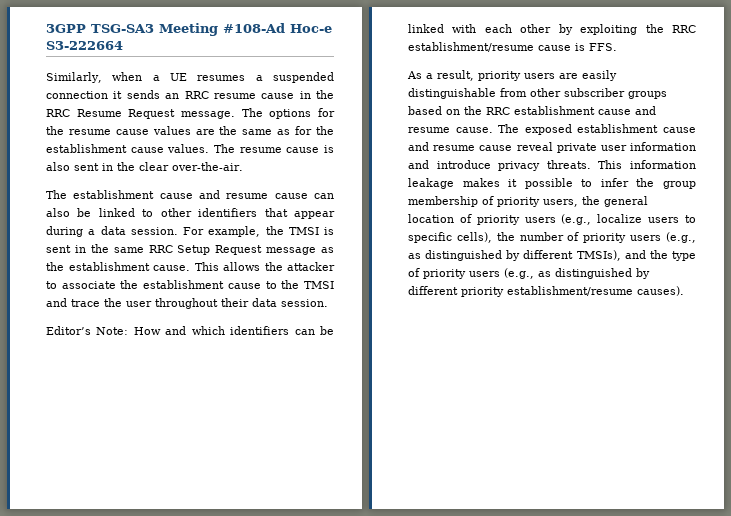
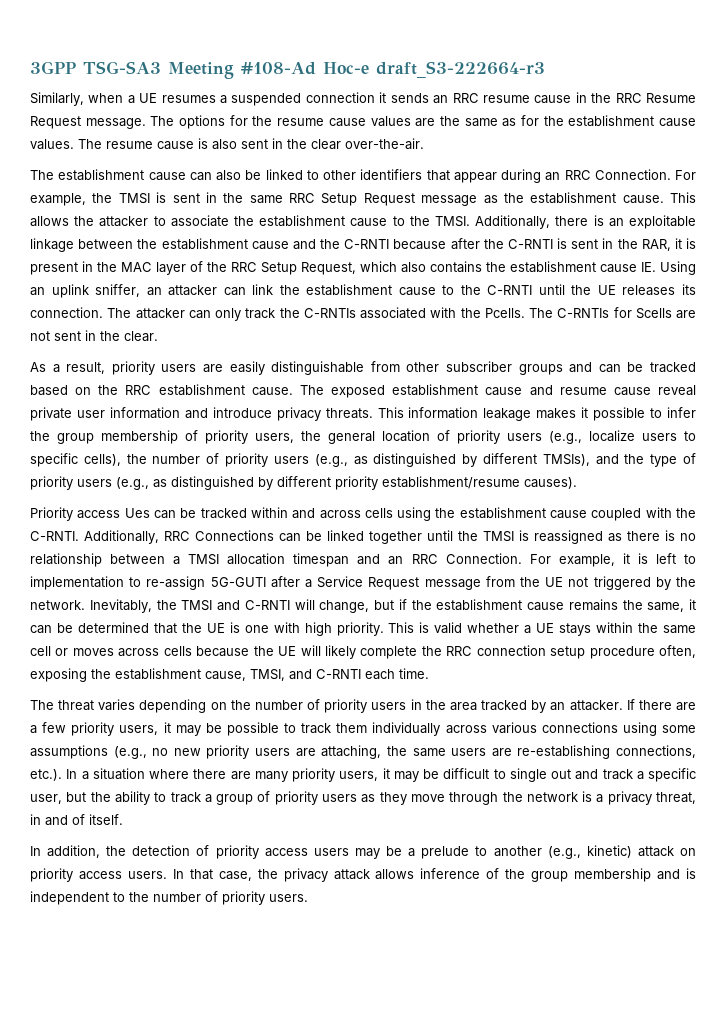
[46,41,123,50] S3-222664 -> [376,61,545,78] draft_S3-222664-r3
[199,190,308,199] and resume cause -> (186, 176) none
[88,226,178,235] a data session. -> [545,169,671,181] an RRC Connection.
[304,281,334,289] [46,298,328,309] [46,326,334,335] [408,24,696,35] [408,42,617,52] TMSI and trace the user throughout their data session. // Editor’s Note: How and which identifiers can be linked with each other by exploiting the RRC establishment/resume cause is FFS. -> [434,215,697,229] [30,238,696,252] [30,261,696,275] [30,284,696,298] [30,307,696,321] [30,330,158,342] TMSI. Additionally, there is an exploitable linkage between the establishment cause and the C-RNTI because after the C-RNTI is sent in the RAR, it is present in the MAC layer of the RRC Setup Request, which also contains the establishment cause IE. Using an uplink sniffer, an attacker can link the establishment cause to the C-RNTI until the UE releases its connection. The attacker can only track the C-RNTIs associated with the Pcells. The C-RNTIs for Scells are not sent in the clear.
(667, 95) none -> [569,362,697,373] and can be tracked
[598,106,656,115] [408,127,450,133] cause and resume -> (245, 390) none
(684, 291) none -> [30,507,696,521] [30,530,696,544] [30,553,697,567] [30,576,697,590] [30,599,696,613] [30,622,696,636] [30,645,696,659] [30,668,429,682] [30,699,696,713] [30,722,696,736] [30,745,697,759] [30,768,696,782] [30,791,696,805] [30,814,123,826] [30,845,697,859] [30,868,696,882] [30,891,308,905] // Priority access Ues can be tracked within and across cells using the establishment cause coupled with the C-RNTI. Additionally, RRC Connections can be linked together until the TMSI is reassigned as there is no relationship between a TMSI allocation timespan and an RRC Connection. For example, it is left to implementation to re-assign 5G-GUTI after a Service Request message from the UE not triggered by the network. Inevitably, the TMSI and C-RNTI will change, but if the establishment cause remains the same, it can be determined that the UE is one with high priority. This is valid whether a UE stays within the same cell or moves across cells because the UE will likely complete the RRC connection setup procedure often, exposing the establishment cause, TMSI, and C-RNTI each time. // The threat varies depending on the number of priority users in the area tracked by an attacker. If there are a few priority users, it may be possible to track them individually across various connections using some assumptions (e.g., no new priority users are attaching, the same users are re-establishing connections, etc.). In a situation where there are many priority users, it may be difficult to single out and track a specific user, but the ability to track a group of priority users as they move through the network is a privacy threat, in and of itself. // In addition, the detection of priority access users may be a prelude to another (e.g., kinetic) attack on priority access users. In that case, the privacy attack allows inference of the group membership and is independent to the number of priority users.

